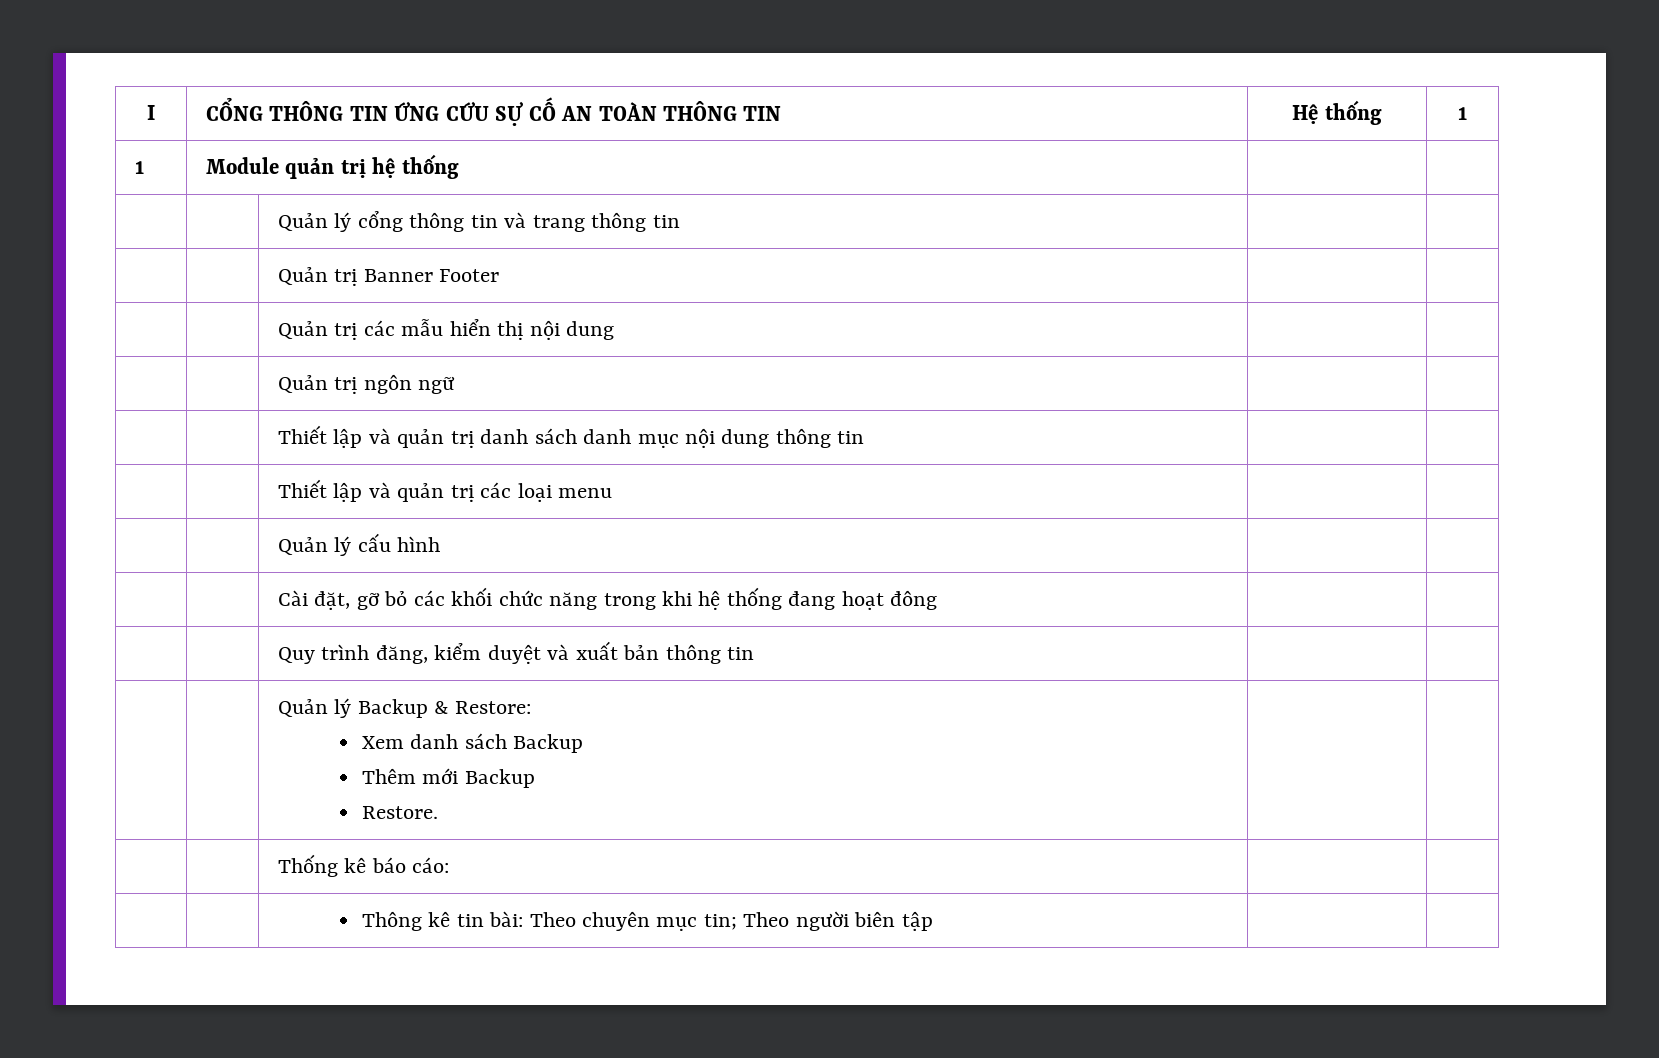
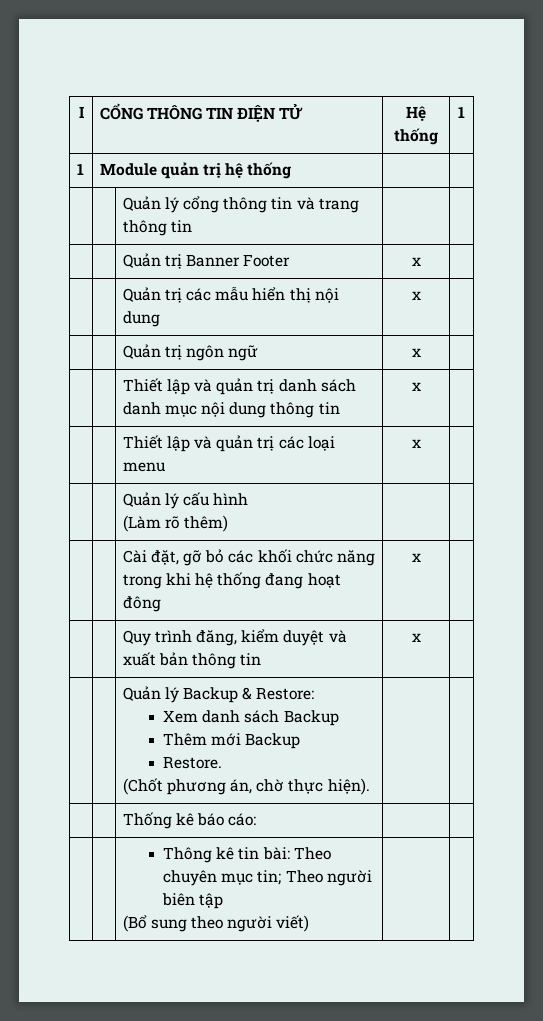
[394,97,782,126] ỨNG CỨU SỰ CỐ AN TOÀN THÔNG TIN -> [237,103,304,122] ĐIỆN TỬ
(500, 275) none -> [411,257,421,266] x
(615, 330) none -> [411,291,421,300] x
(456, 385) none -> [411,348,421,357] x
(865, 437) none -> [411,382,421,391] x
(613, 493) none -> [411,439,421,448] x
(441, 544) none -> [122,515,229,532] // (Làm rõ thêm)
(938, 600) none -> [411,553,421,562] x
(755, 653) none -> [411,633,421,642] x
(438, 812) none -> [122,778,370,795] // (Chốt phương án, chờ thực hiện).
(933, 921) none -> [122,915,310,932] // (Bổ sung theo người viết)

